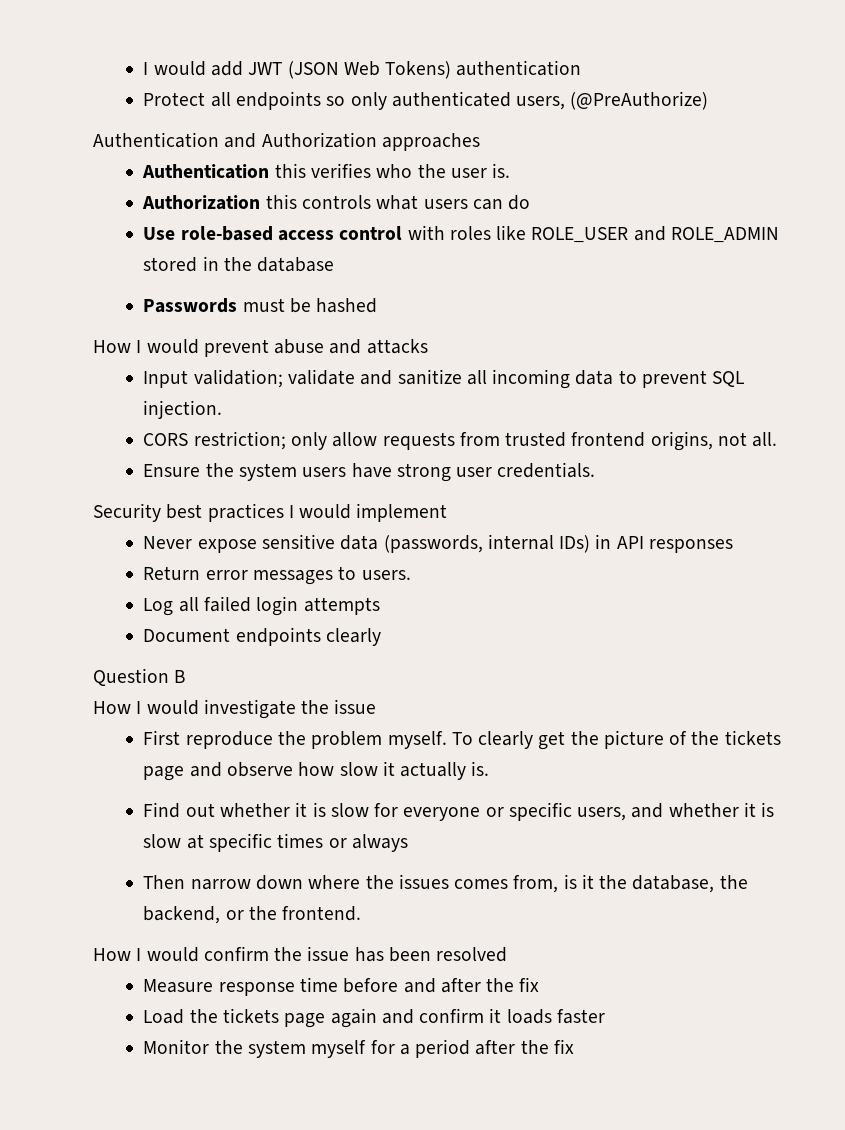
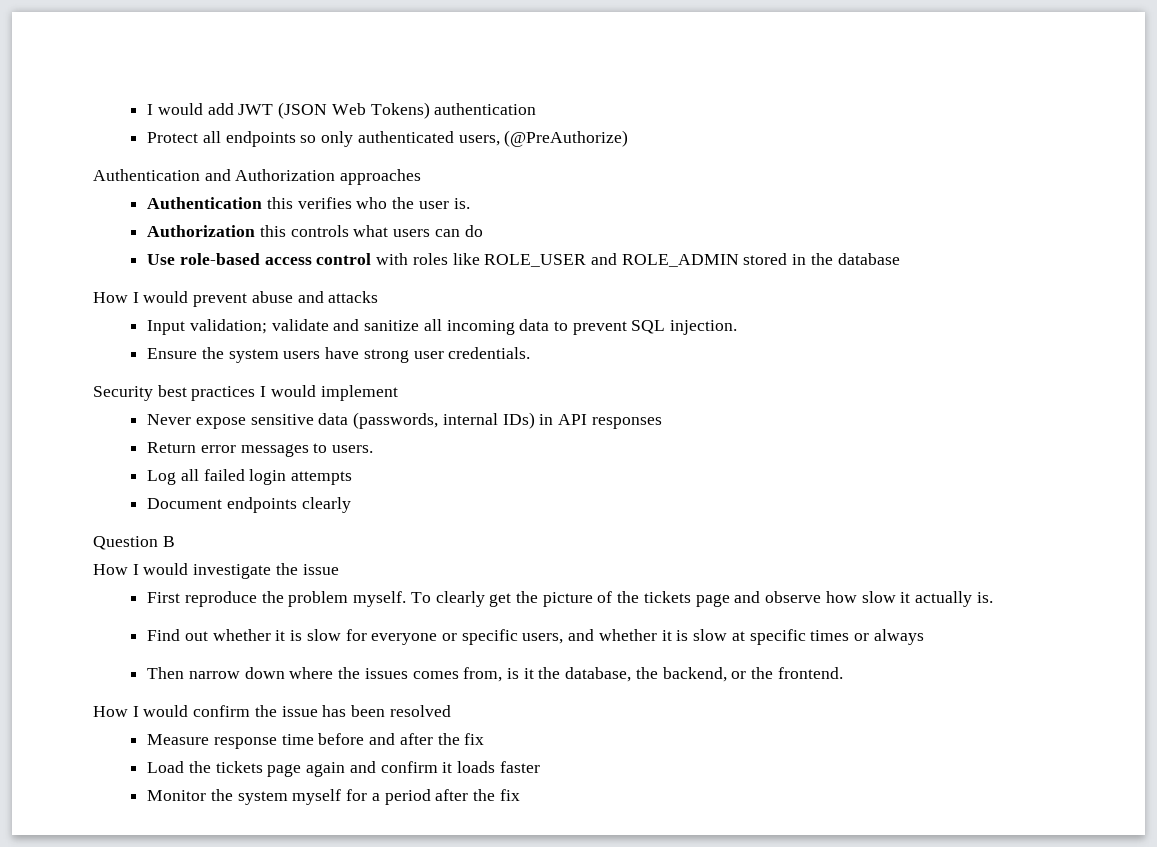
[143,298,378,313] // Passwords must be hashed -> (900, 259) none
[143,431,778,451] // CORS restriction; only allow requests from trusted frontend origins, not all. -> (738, 327) none

